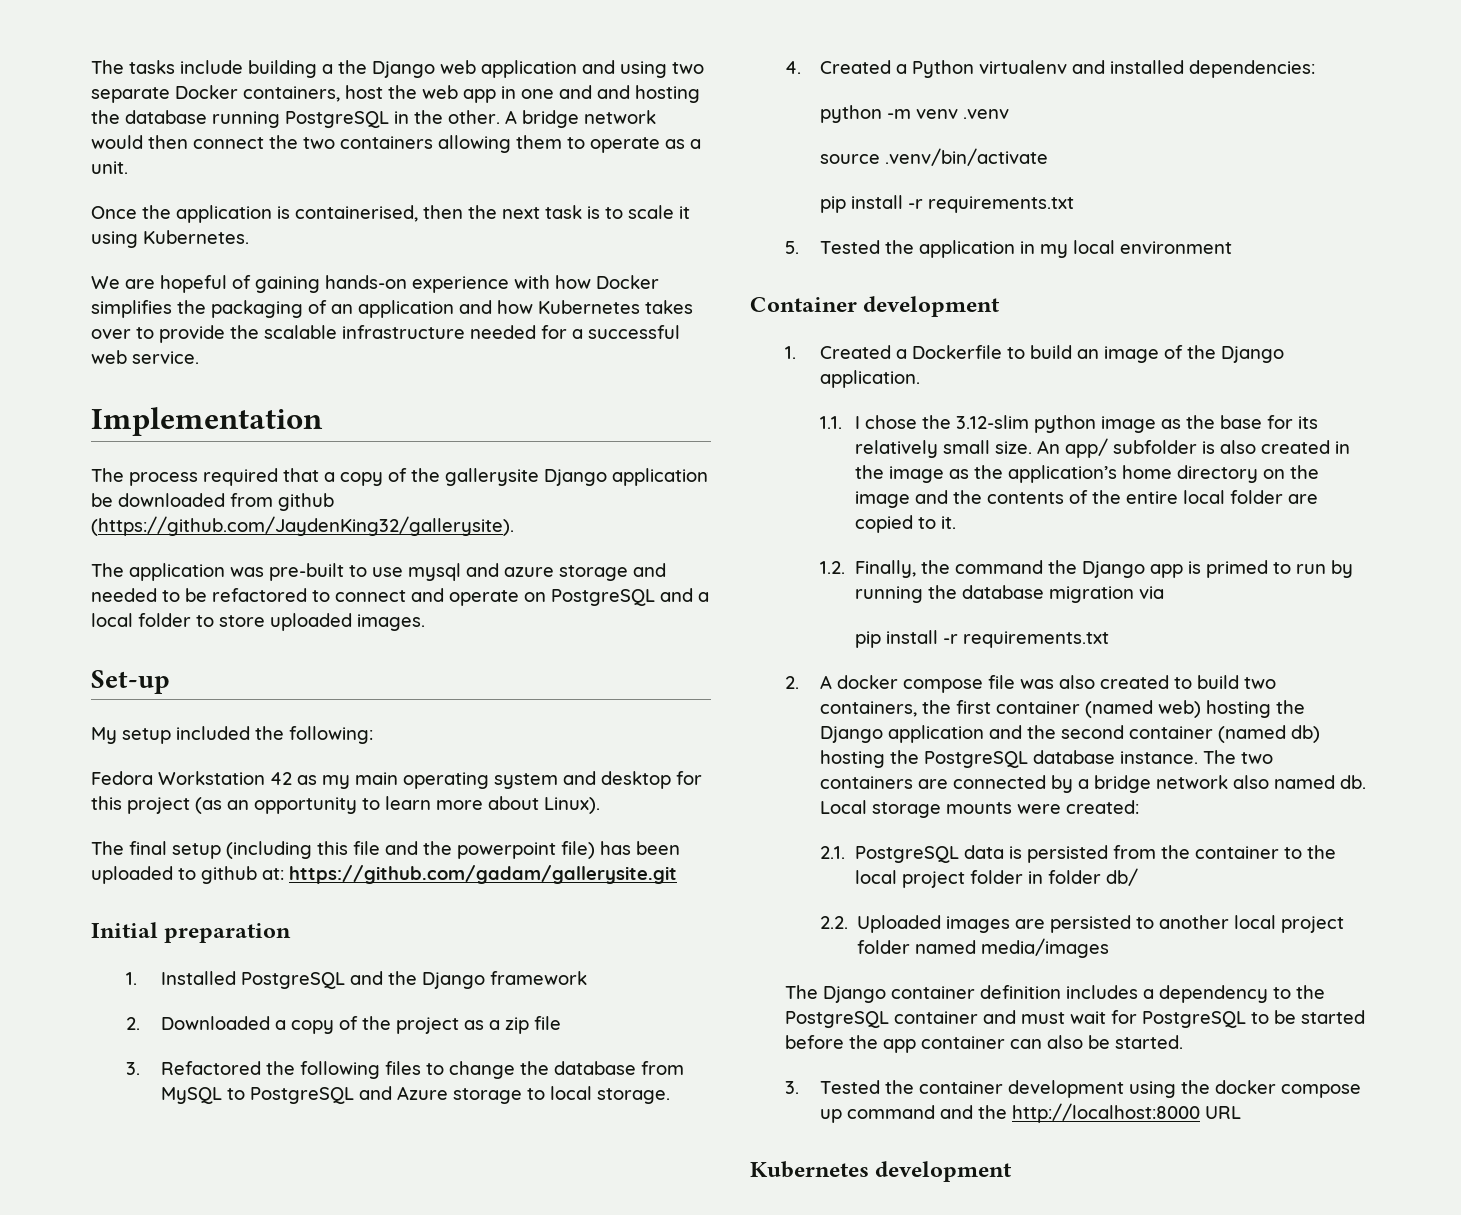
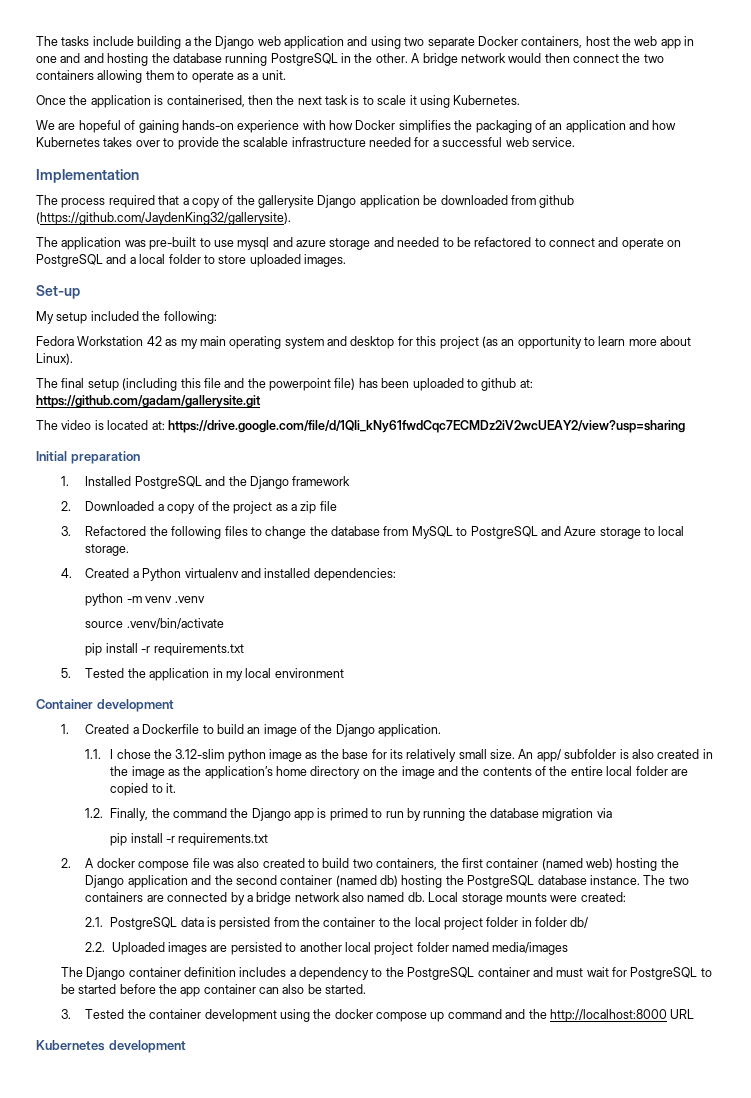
(677, 874) none -> [36,420,685,433] // The video is located at: https://drive.google.com/file/d/1QIi_kNy61fwdCqc7ECMDz2iV2wcUEAY2/view?usp=sharing

